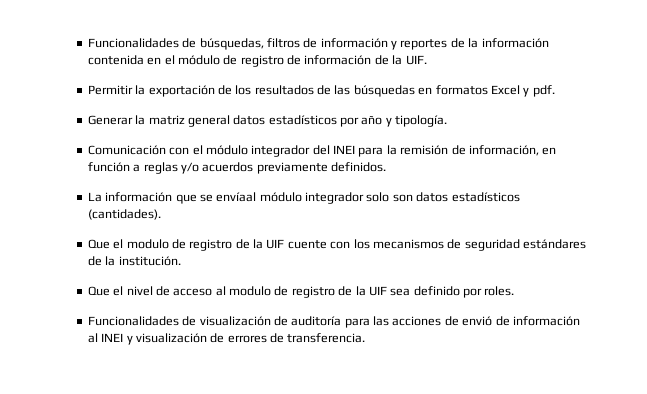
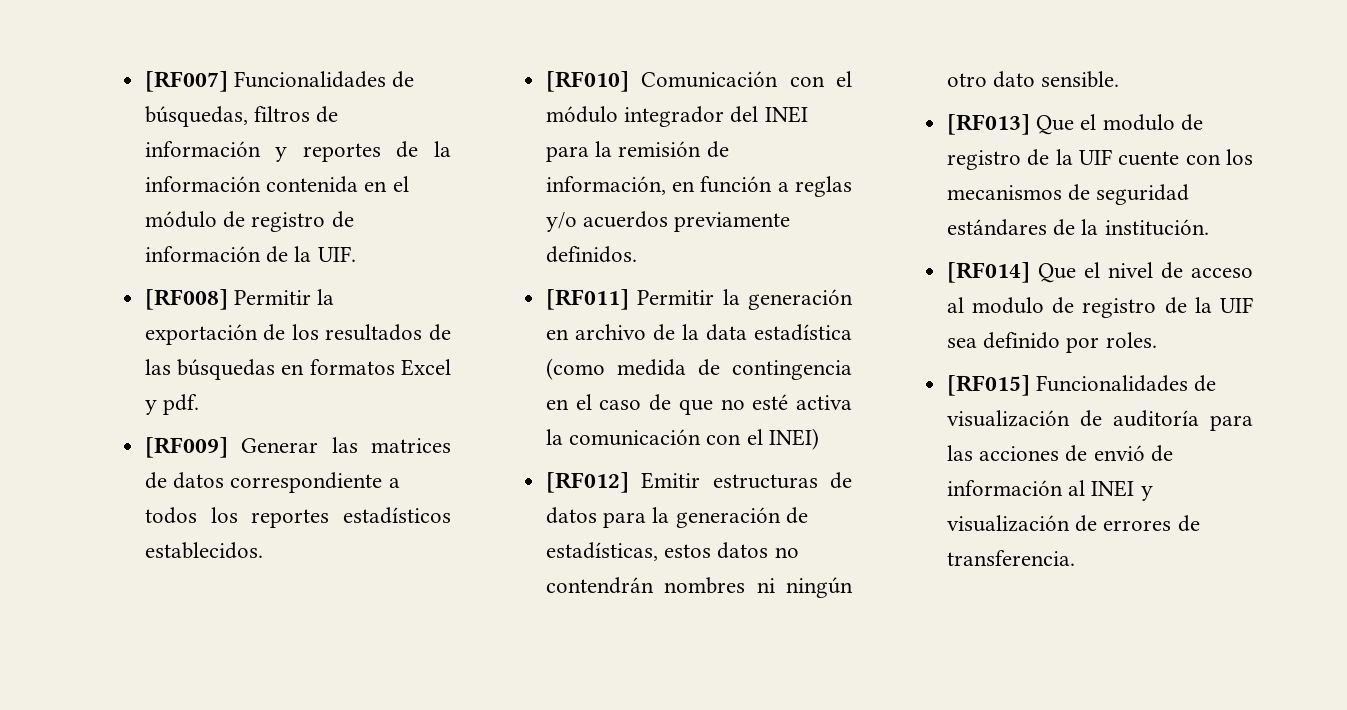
(87, 43) none -> [144,71,228,92] [RF007]
(427, 60) none -> [144,289,228,310] [RF008]
[87,115,448,127] Generar la matriz general datos estadísticos por año y tipología. // -> [144,437,451,458] [144,472,400,493] [144,507,451,528] [144,542,263,559] [545,71,629,92] [RF009] Generar las matrices de datos correspondiente a todos los reportes estadísticos establecidos. // [RF010]
[87,192,520,204] [87,209,161,220] La información que se envíaal módulo integrador solo son datos estadísticos (cantidades). // -> [545,289,853,310] [545,324,852,341] [545,358,852,380] [545,394,852,415] [545,428,819,450] [545,472,852,493] [545,507,808,528] [545,542,799,561] [545,577,853,598] [946,71,1120,88] [946,114,1030,135] [RF011] Permitir la generación en archivo de la data estadística (como medida de contingencia en el caso de que no esté activa la comunicación con el INEI) // [RF012] Emitir estructuras de datos para la generación de estadísticas, estos datos no contendrán nombres ni ningún otro dato sensible. // [RF013]
(181, 261) none -> [946,262,1030,283] [RF014]
(515, 291) none -> [946,375,1030,396] [RF015]

